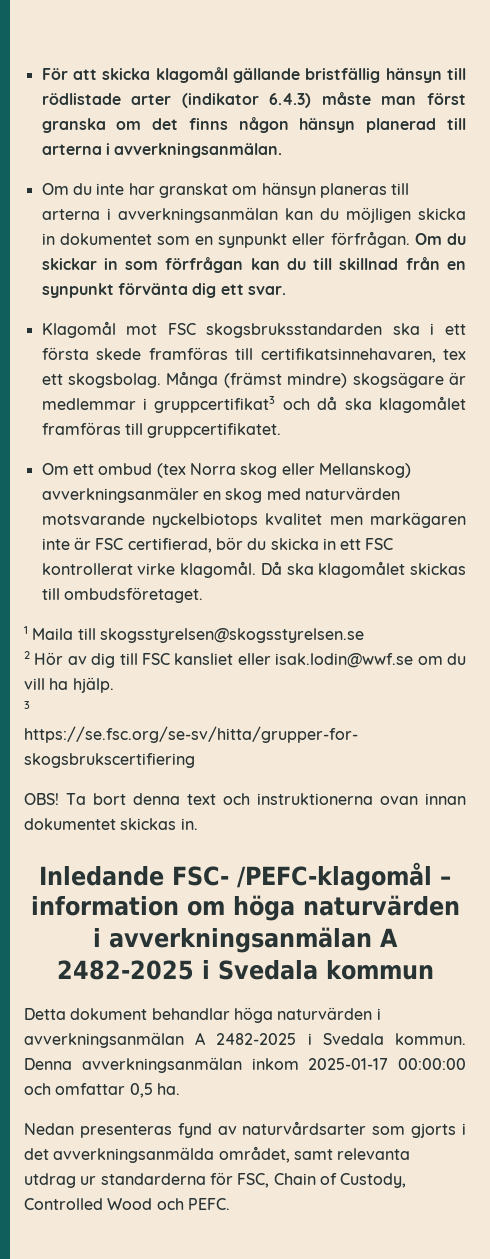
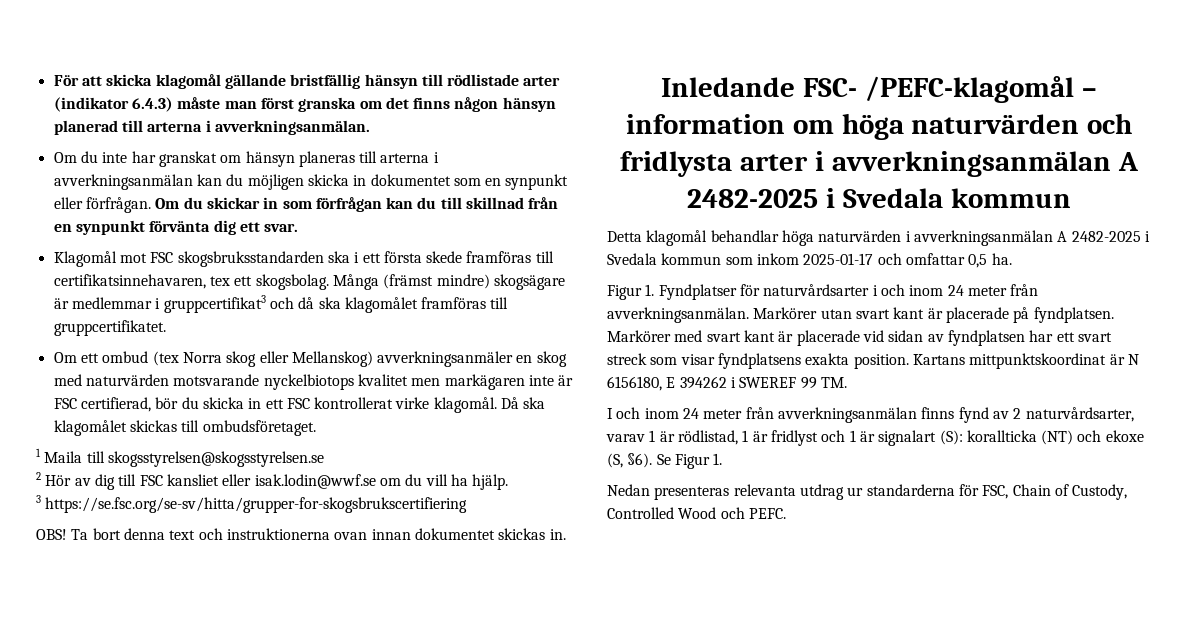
(460, 905) none -> [1087,113,1133,134] [620,151,809,177] och fridlysta arter
[70,1008,148,1020] dokument -> [646,230,708,246] klagomål
[395,1033,466,1045] [24,1057,242,1073] kommun. Denna avverkningsanmälan -> [661,253,753,265] kommun som
[398,1058,466,1070] 00:00:00 -> (874, 259) none
[24,1121,466,1138] [24,1146,333,1163] Nedan presenteras fynd av naturvårdsarter som gjorts i det avverkningsanmälda området, samt -> [607,284,1039,300] [607,307,1114,323] [607,330,1112,346] [607,353,1139,369] [607,376,847,391] [607,407,1134,423] [606,430,1144,446] [607,453,723,469] [607,484,730,500] Figur 1. Fyndplatser för naturvårdsarter i och inom 24 meter från avverkningsanmälan. Markörer utan svart kant är placerade på fyndplatsen. Markörer med svart kant är placerade vid sidan av fyndplatsen har ett svart streck som visar fyndplatsens exakta position. Kartans mittpunktskoordinat är N 6156180, E 394262 i SWEREF 99 TM. // I och inom 24 meter från avverkningsanmälan finns fynd av 2 naturvårdsarter, varav 1 är rödlistad, 1 är fridlyst och 1 är signalart (S): korallticka (NT) och ekoxe (S, §6). Se Figur 1. // Nedan presenteras

